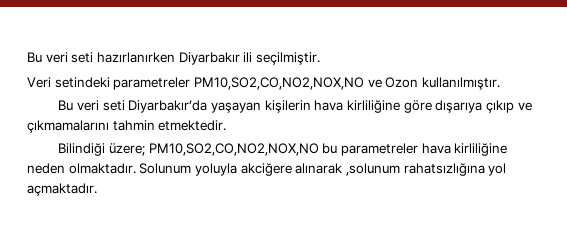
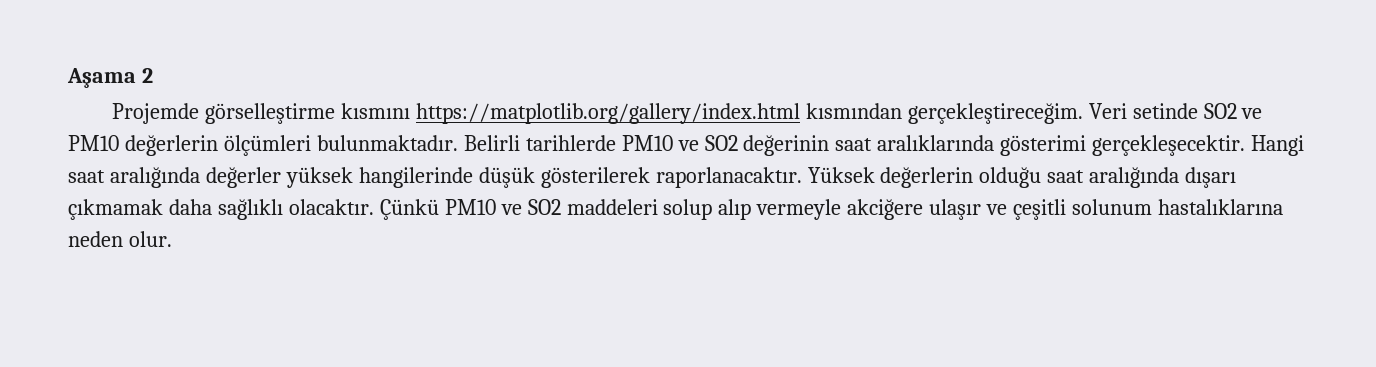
[27,52,320,65] [27,77,500,90] [58,100,532,113] [27,120,227,133] [58,143,508,156] [27,163,507,176] [27,183,97,196] Bu veri seti hazırlanırken Diyarbakır ili seçilmiştir. // Veri setindeki parametreler PM10,SO2,CO,NO2,NOX,NO ve Ozon kullanılmıştır. // Bu veri seti Diyarbakır’da yaşayan kişilerin hava kirliliğine göre dışarıya çıkıp ve çıkmamalarını tahmin etmektedir. // Bilindiği üzere; PM10,SO2,CO,NO2,NOX,NO bu parametreler hava kirliliğine neden olmaktadır. Solunum yoluyla akciğere alınarak ,solunum rahatsızlığına yol açmaktadır. -> [67,68,153,88] [112,103,1263,124] [68,135,1305,156] [68,167,1237,188] [68,199,1283,220] [68,231,172,247] Aşama 2 // Projemde görselleştirme kısmını https://matplotlib.org/gallery/index.html kısmından gerçekleştireceğim. Veri setinde SO2 ve PM10 değerlerin ölçümleri bulunmaktadır. Belirli tarihlerde PM10 ve SO2 değerinin saat aralıklarında gösterimi gerçekleşecektir. Hangi saat aralığında değerler yüksek hangilerinde düşük gösterilerek raporlanacaktır. Yüksek değerlerin olduğu saat aralığında dışarı çıkmamak daha sağlıklı olacaktır. Çünkü PM10 ve SO2 maddeleri solup alıp vermeyle akciğere ulaşır ve çeşitli solunum hastalıklarına neden olur.

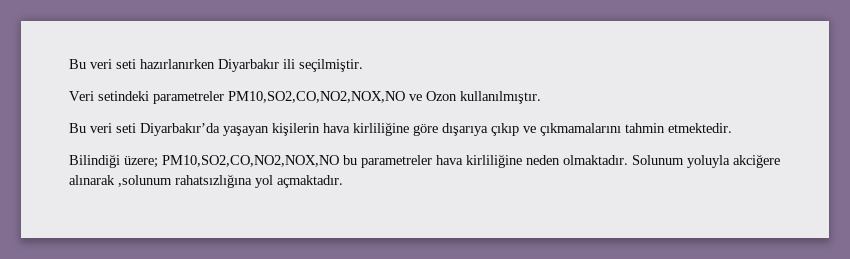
[67,68,153,88] [112,103,1263,124] [68,135,1305,156] [68,167,1237,188] [68,199,1283,220] [68,231,172,247] Aşama 2 // Projemde görselleştirme kısmını https://matplotlib.org/gallery/index.html kısmından gerçekleştireceğim. Veri setinde SO2 ve PM10 değerlerin ölçümleri bulunmaktadır. Belirli tarihlerde PM10 ve SO2 değerinin saat aralıklarında gösterimi gerçekleşecektir. Hangi saat aralığında değerler yüksek hangilerinde düşük gösterilerek raporlanacaktır. Yüksek değerlerin olduğu saat aralığında dışarı çıkmamak daha sağlıklı olacaktır. Çünkü PM10 ve SO2 maddeleri solup alıp vermeyle akciğere ulaşır ve çeşitli solunum hastalıklarına neden olur. -> [69,59,363,72] [69,91,541,104] [69,122,732,136] [69,154,780,168] [69,174,343,188] Bu veri seti hazırlanırken Diyarbakır ili seçilmiştir. // Veri setindeki parametreler PM10,SO2,CO,NO2,NOX,NO ve Ozon kullanılmıştır. // Bu veri seti Diyarbakır’da yaşayan kişilerin hava kirliliğine göre dışarıya çıkıp ve çıkmamalarını tahmin etmektedir. // Bilindiği üzere; PM10,SO2,CO,NO2,NOX,NO bu parametreler hava kirliliğine neden olmaktadır. Solunum yoluyla akciğere alınarak ,solunum rahatsızlığına yol açmaktadır.

